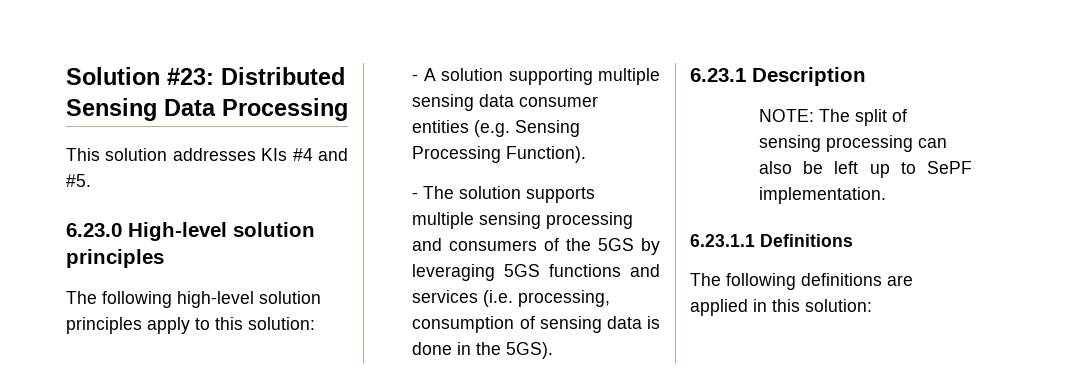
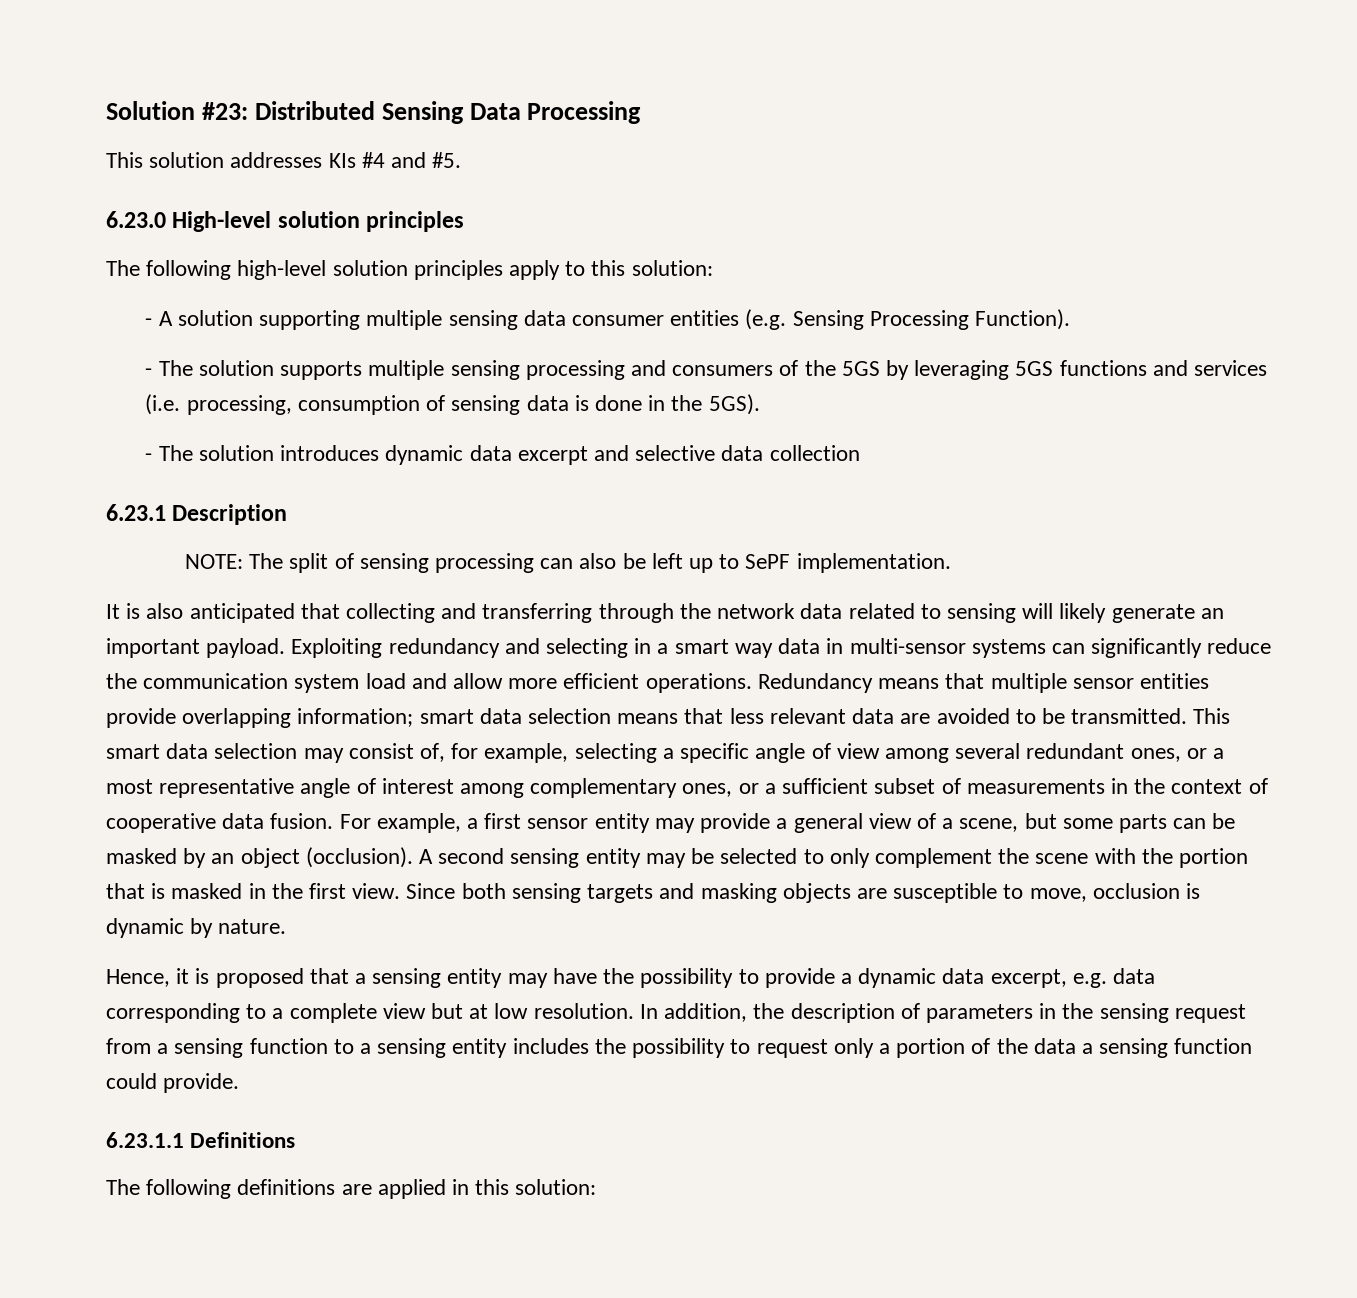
(554, 350) none -> [145,445,860,465] // - The solution introduces dynamic data excerpt and selective data collection
(886, 195) none -> [106,603,1224,623] [106,638,1272,658] [106,673,1209,693] [106,708,1231,728] [106,743,1224,763] [106,778,1268,798] [106,813,1236,833] [106,847,1248,868] [106,883,1200,903] [106,918,287,938] [106,968,1155,988] [106,1003,1246,1023] [106,1038,1253,1058] [106,1073,240,1093] // It is also anticipated that collecting and transferring through the network data related to sensing will likely generate an important payload. Exploiting redundancy and selecting in a smart way data in multi-sensor systems can significantly reduce the communication system load and allow more efficient operations. Redundancy means that multiple sensor entities provide overlapping information; smart data selection means that less relevant data are avoided to be transmitted. This smart data selection may consist of, for example, selecting a specific angle of view among several redundant ones, or a most representative angle of interest among complementary ones, or a sufficient subset of measurements in the context of cooperative data fusion. For example, a first sensor entity may provide a general view of a scene, but some parts can be masked by an object (occlusion). A second sensing entity may be selected to only complement the scene with the portion that is masked in the first view. Since both sensing targets and masking objects are susceptible to move, occlusion is dynamic by nature. // Hence, it is proposed that a sensing entity may have the possibility to provide a dynamic data excerpt, e.g. data corresponding to a complete view but at low resolution. In addition, the description of parameters in the sensing request from a sensing function to a sensing entity includes the possibility to request only a portion of the data a sensing function could provide.

